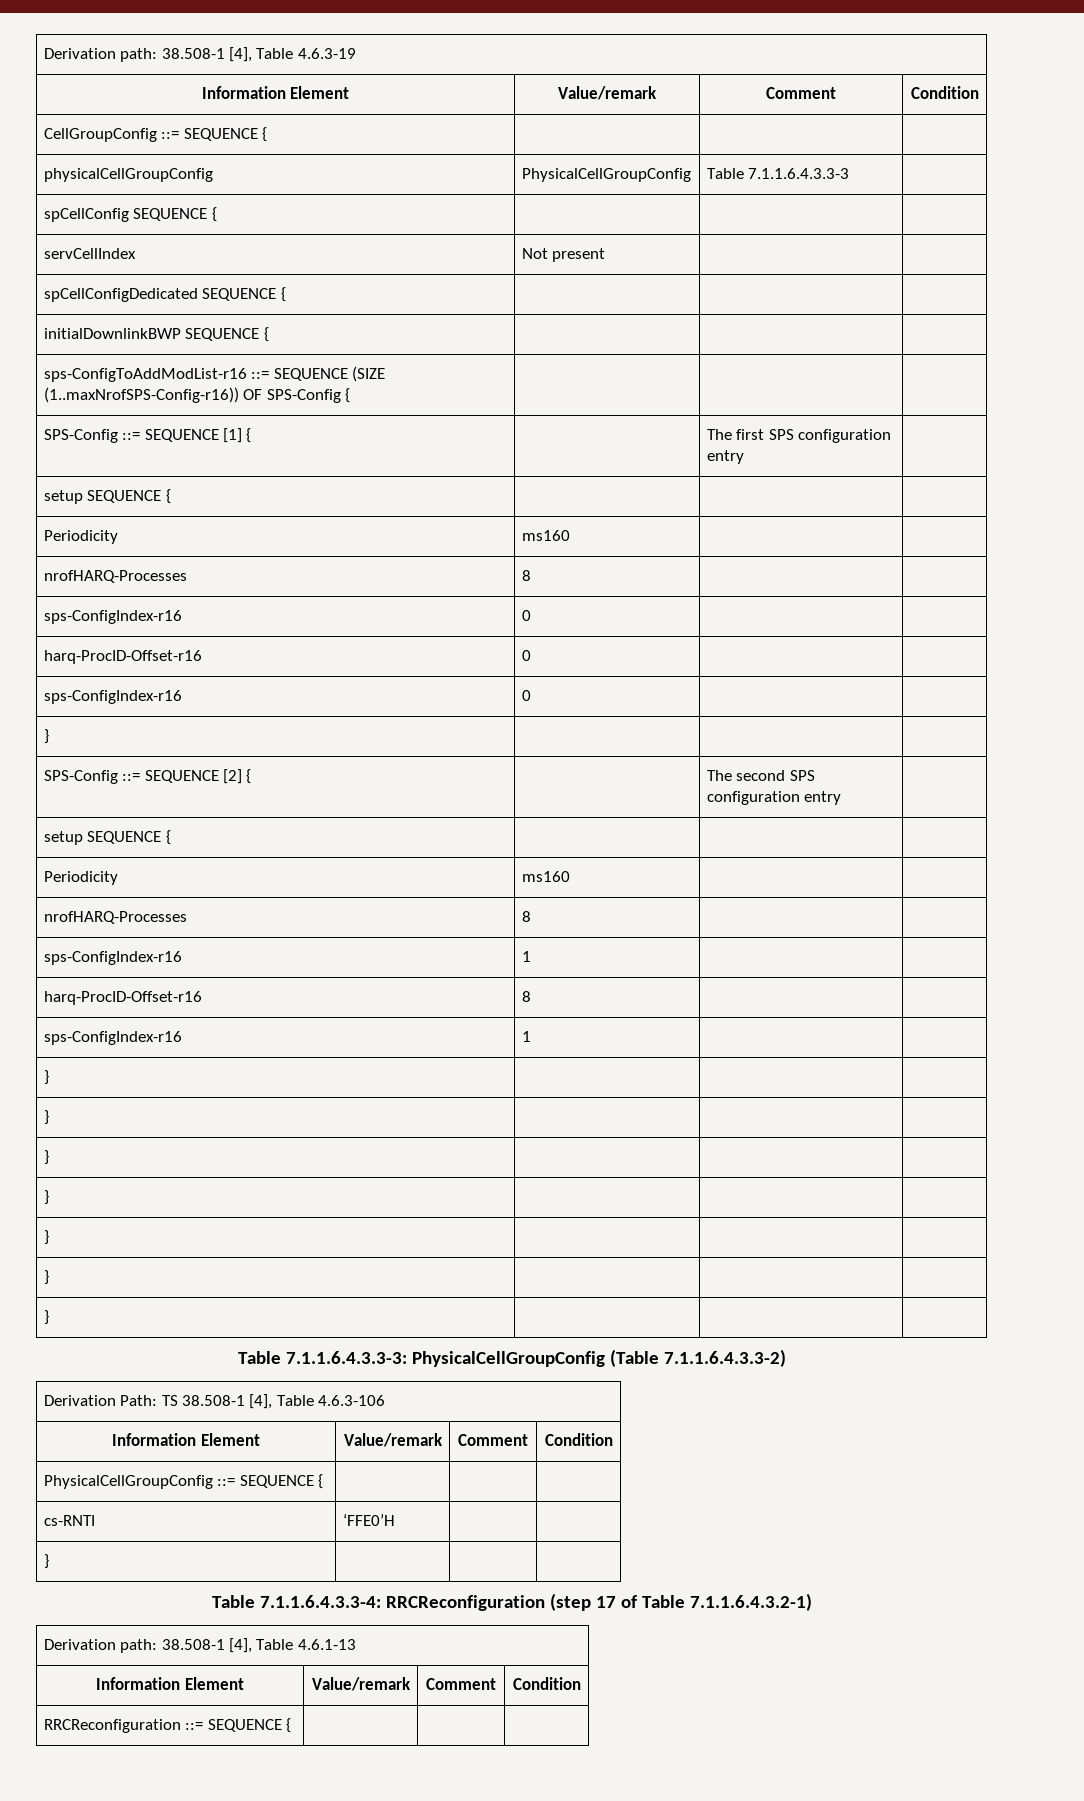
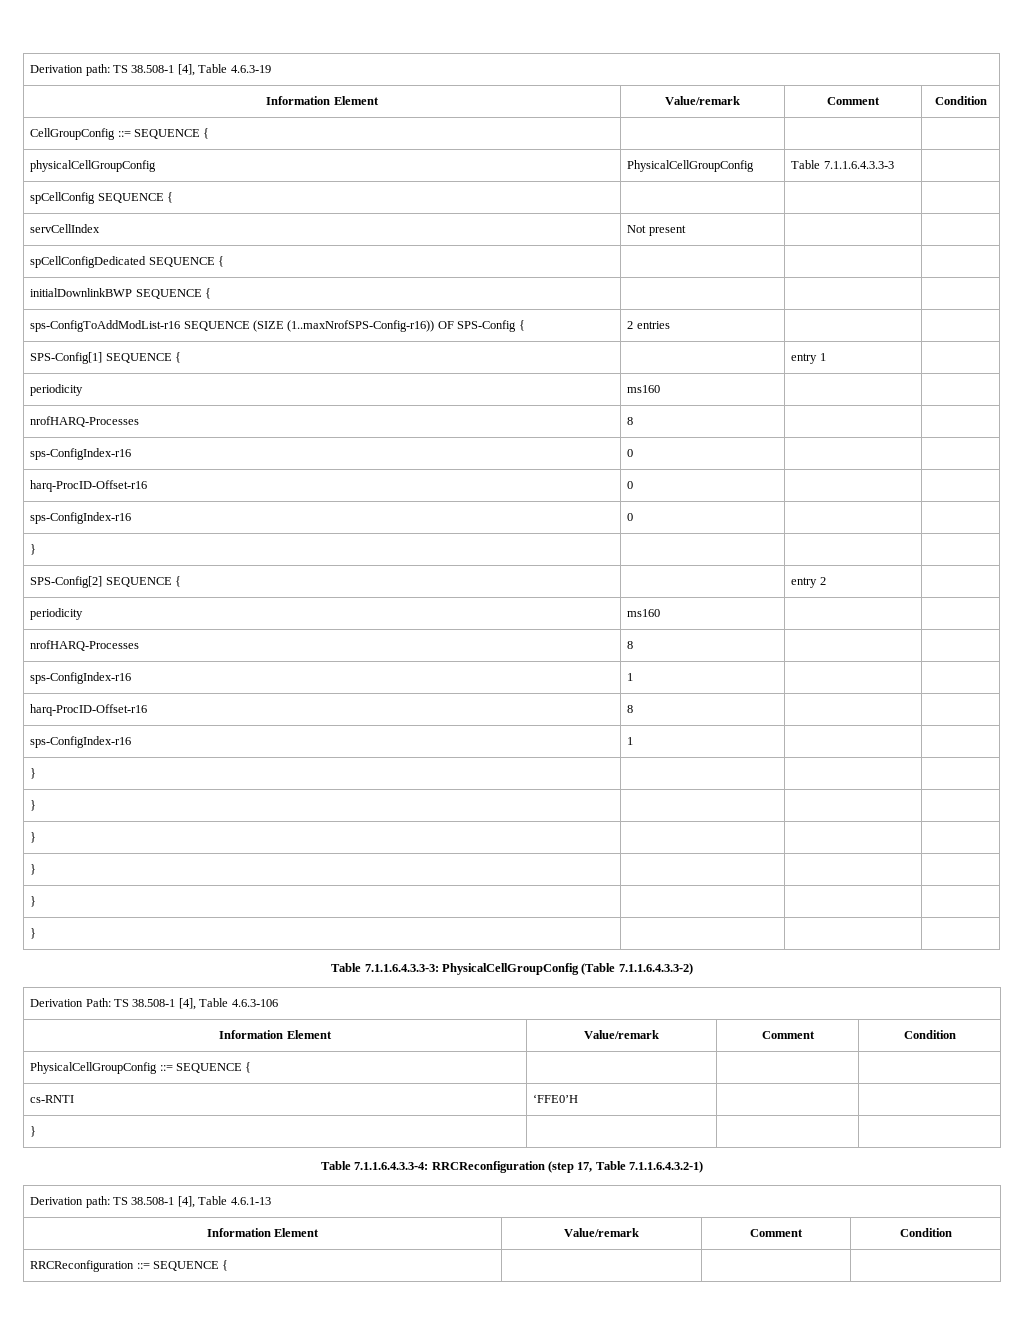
[43,48,158,62] Derivation path: -> [30,64,129,76] Derivation path: TS
[251,371,270,379] ::= -> (181, 326) none
[43,428,252,443] [706,429,892,443] [706,450,744,464] [43,489,171,504] [43,530,118,544] | | // SPS-Config ::= SEQUENCE [1] { | | The first SPS configuration entry | // setup SEQUENCE { | | | // Periodicity -> [627,321,670,329] [30,352,182,364] [791,353,826,364] [30,384,84,396] 2 entries | | // SPS-Config[1] SEQUENCE { | | entry 1 | // periodicity
[43,769,252,784] [706,770,815,781] [706,791,842,805] [43,830,171,845] [43,871,118,885] SPS-Config ::= SEQUENCE [2] { | | The second SPS configuration entry | // setup SEQUENCE { | | | // Periodicity -> [30,576,182,588] [791,577,826,588] [30,608,84,620] SPS-Config[2] SEQUENCE { | | entry 2 | // periodicity
[43,1310,49,1325] // } | | | -> (37, 933) none
[595,1595,637,1608] 17 of -> [577,1162,593,1172] 17,
(158, 1646) none -> [113,1197,129,1205] TS

